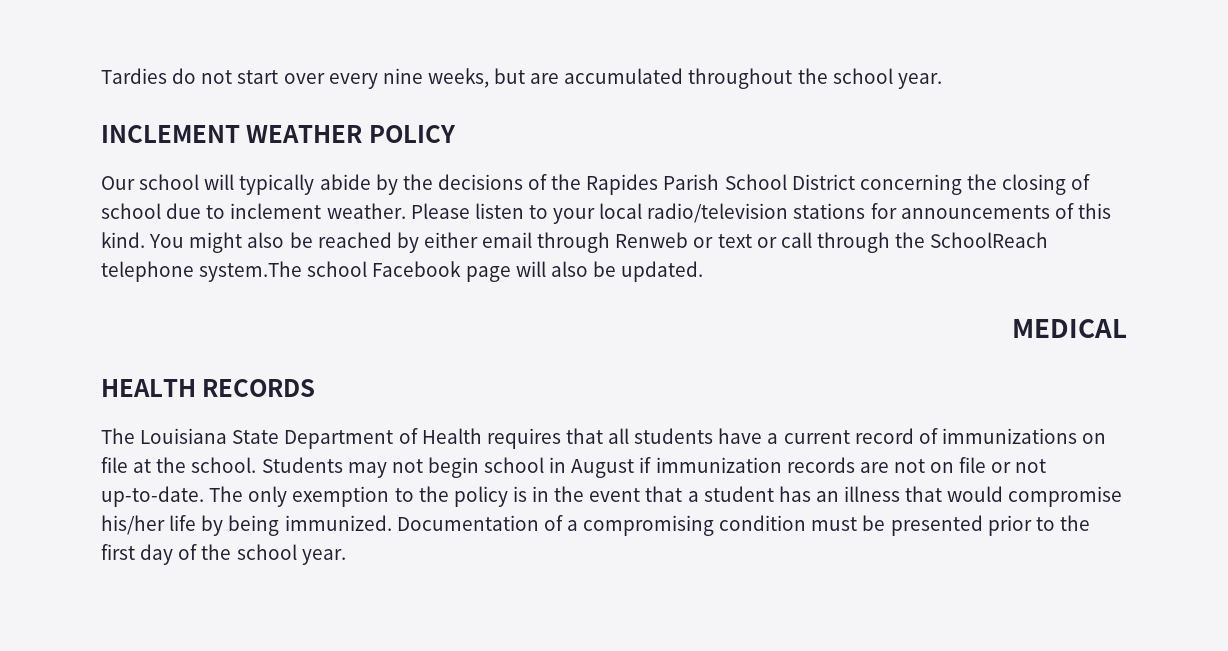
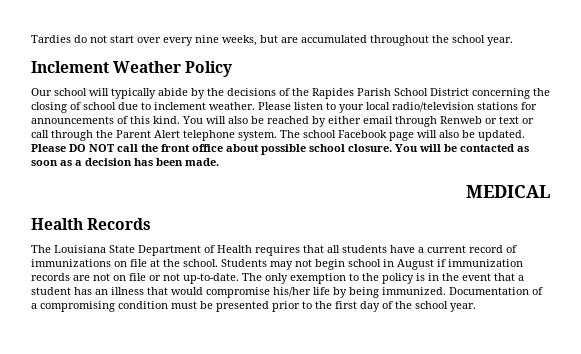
[101,125,456,143] INCLEMENT WEATHER POLICY -> [31,61,233,77] Inclement Weather Policy
[189,232,243,253] might -> [206,116,226,124] will
[930,232,1049,248] [101,261,303,282] SchoolReach telephone system.The -> [116,130,300,141] Parent Alert telephone system. The
(704, 271) none -> [31,144,529,155] [31,158,219,166] Please DO NOT call the front office about possible school closure. You will be contacted as soon as a decision has been made.
[101,379,316,397] HEALTH RECORDS -> [31,218,152,230] Health Records

